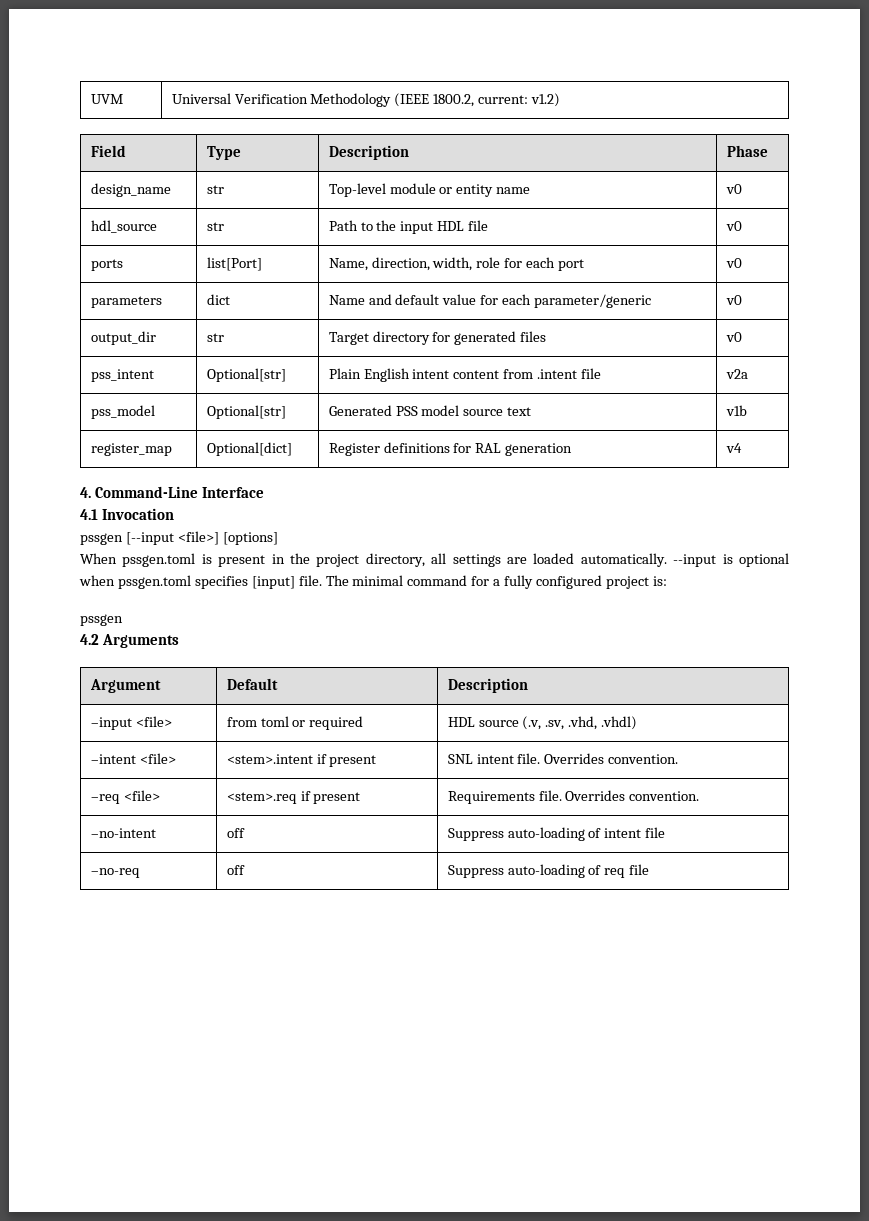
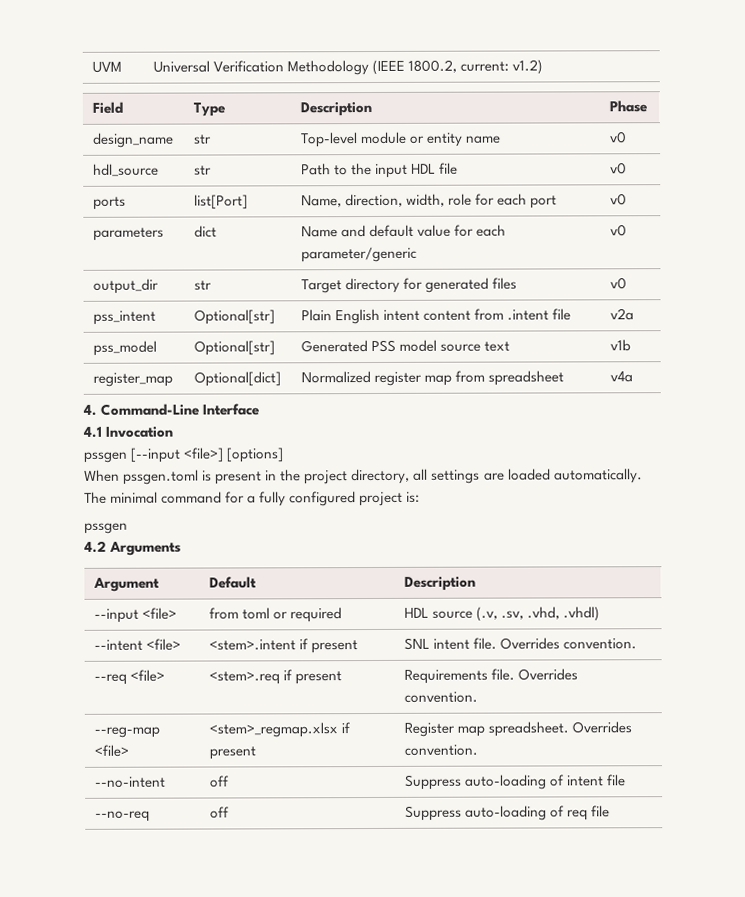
[328,442,573,456] [725,443,742,453] Register definitions for RAL generation | v4 -> [301,370,565,386] [610,371,634,383] Normalized register map from spreadsheet | v4a
[673,553,789,567] [79,575,322,589] --input is optional when pssgen.toml specifies [input] file. -> (643, 476) none
[90,717,132,730] –input -> [94,608,140,623] --input
[90,754,136,764] –intent -> [94,639,144,651] --intent
[90,794,120,804] –req -> [94,673,128,685] --req
[90,828,156,838] –no-intent -> [94,726,161,738] [94,744,130,757] [209,722,352,738] [209,746,257,760] [404,721,633,737] [404,744,479,756] [95,776,167,788] --reg-map <file> | <stem>_regmap.xlsx if present | Register map spreadsheet. Overrides convention. // --no-intent
[90,868,140,878] –no-req -> [95,810,151,822] --no-req

